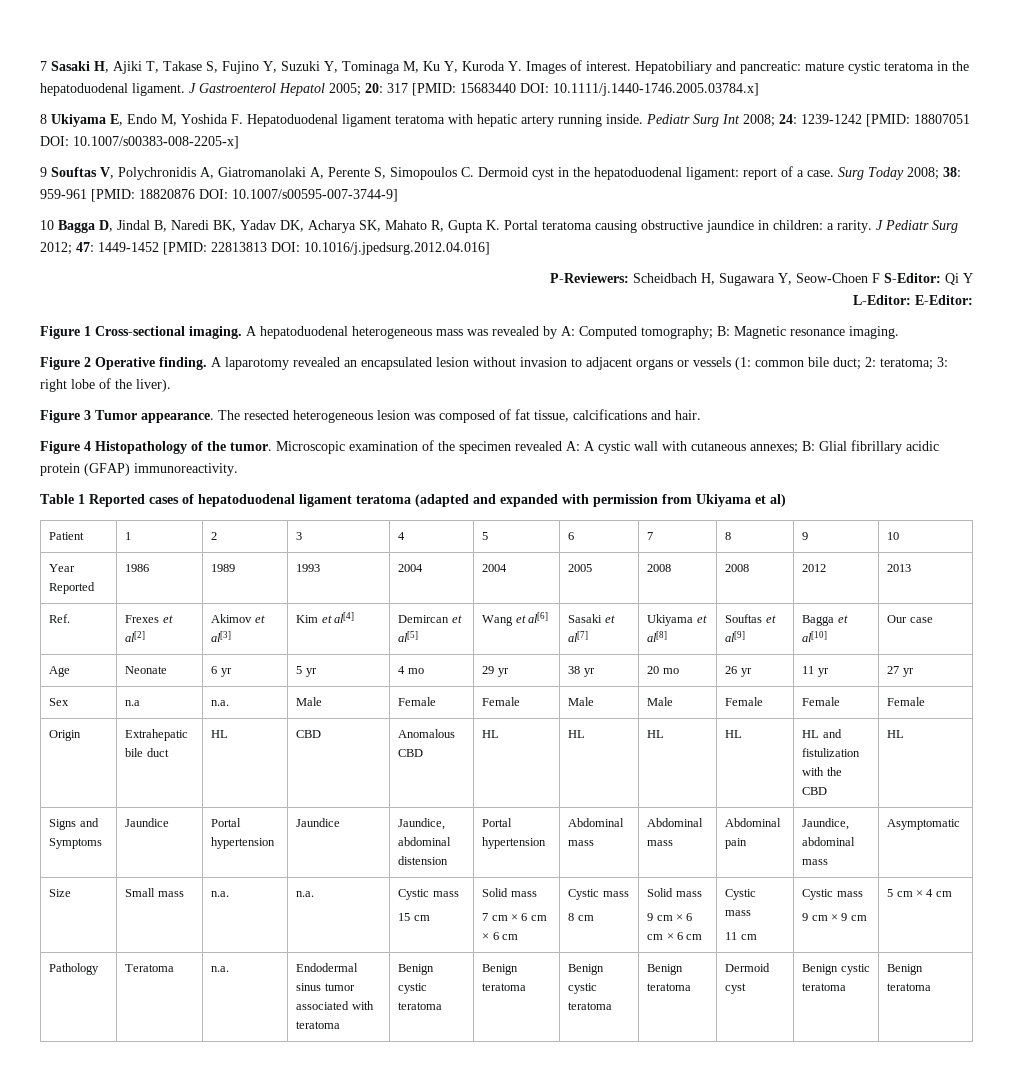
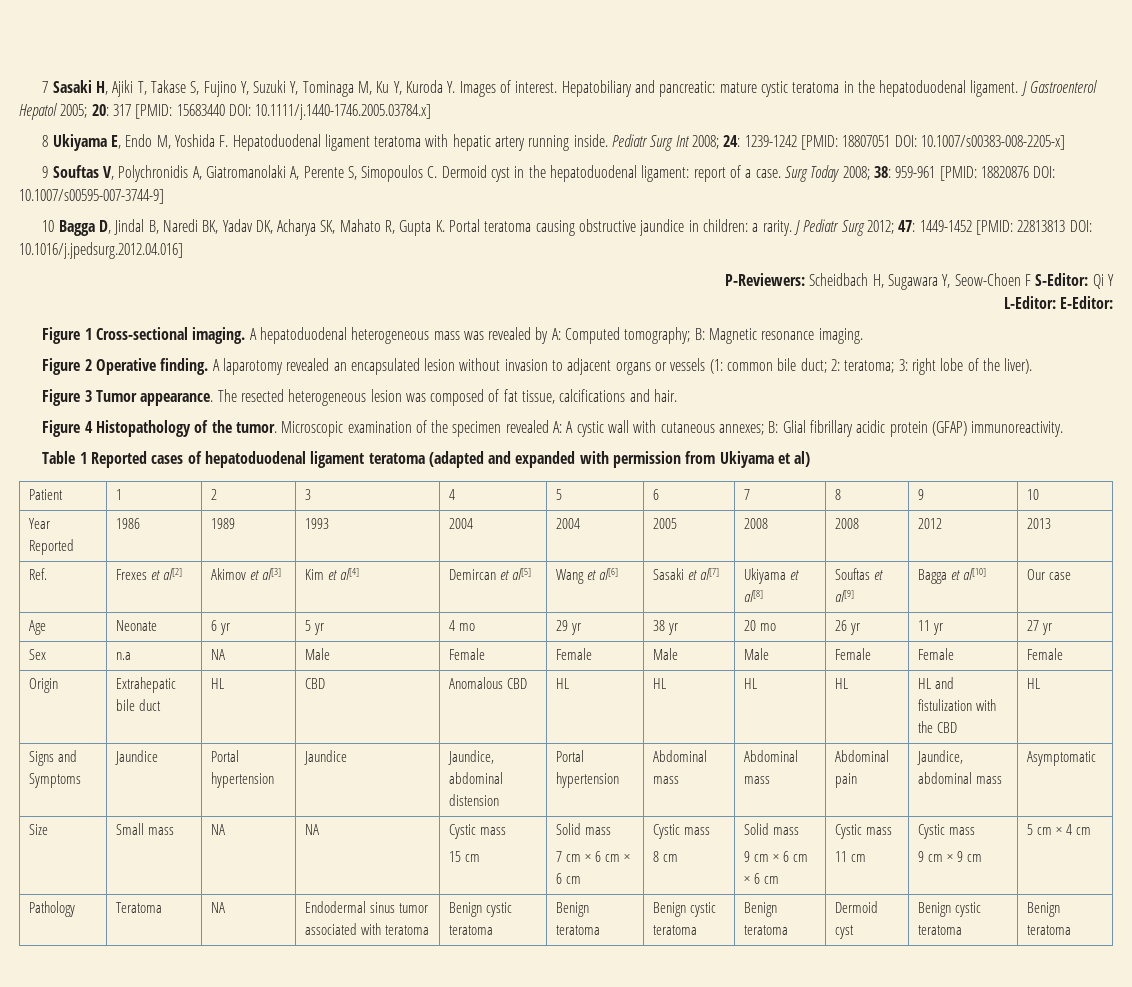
[211,700,230,706] n.a. -> [211,649,226,660] NA
[211,891,230,897] [296,891,315,897] n.a. | n.a. -> [211,824,226,835] [305,824,320,835] NA | NA
[211,966,230,972] n.a. -> [211,902,226,913] NA

